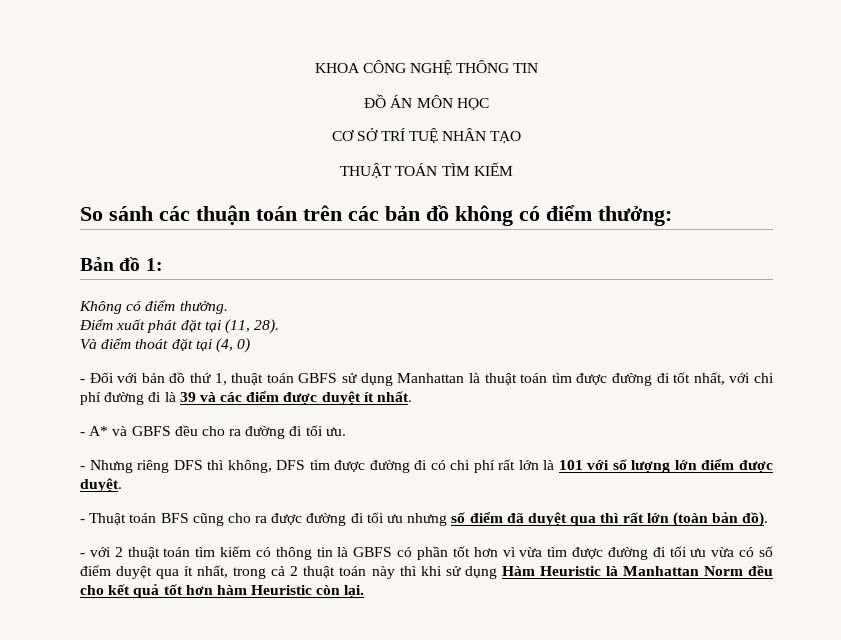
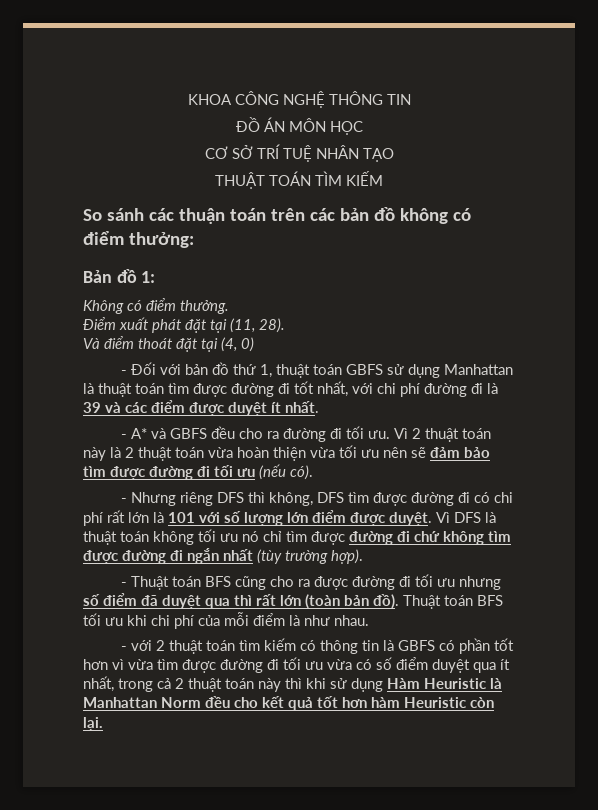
(346, 431) none -> [393,428,491,442] [83,445,490,461] [83,464,313,480] Vì 2 thuật toán này là 2 thuật toán vừa hoàn thiện vừa tối ưu nên sẽ đảm bảo tìm được đường đi tối ưu (nếu có).
(122, 485) none -> [436,512,496,523] [83,529,511,545] [83,548,363,564] Vì DFS là thuật toán không tối ưu nó chỉ tìm được đường đi chứ không tìm được đường đi ngắn nhất (tùy trường hợp).
(769, 519) none -> [403,595,503,609] [83,612,369,629] Thuật toán BFS tối ưu khi chi phí của mỗi điểm là như nhau.

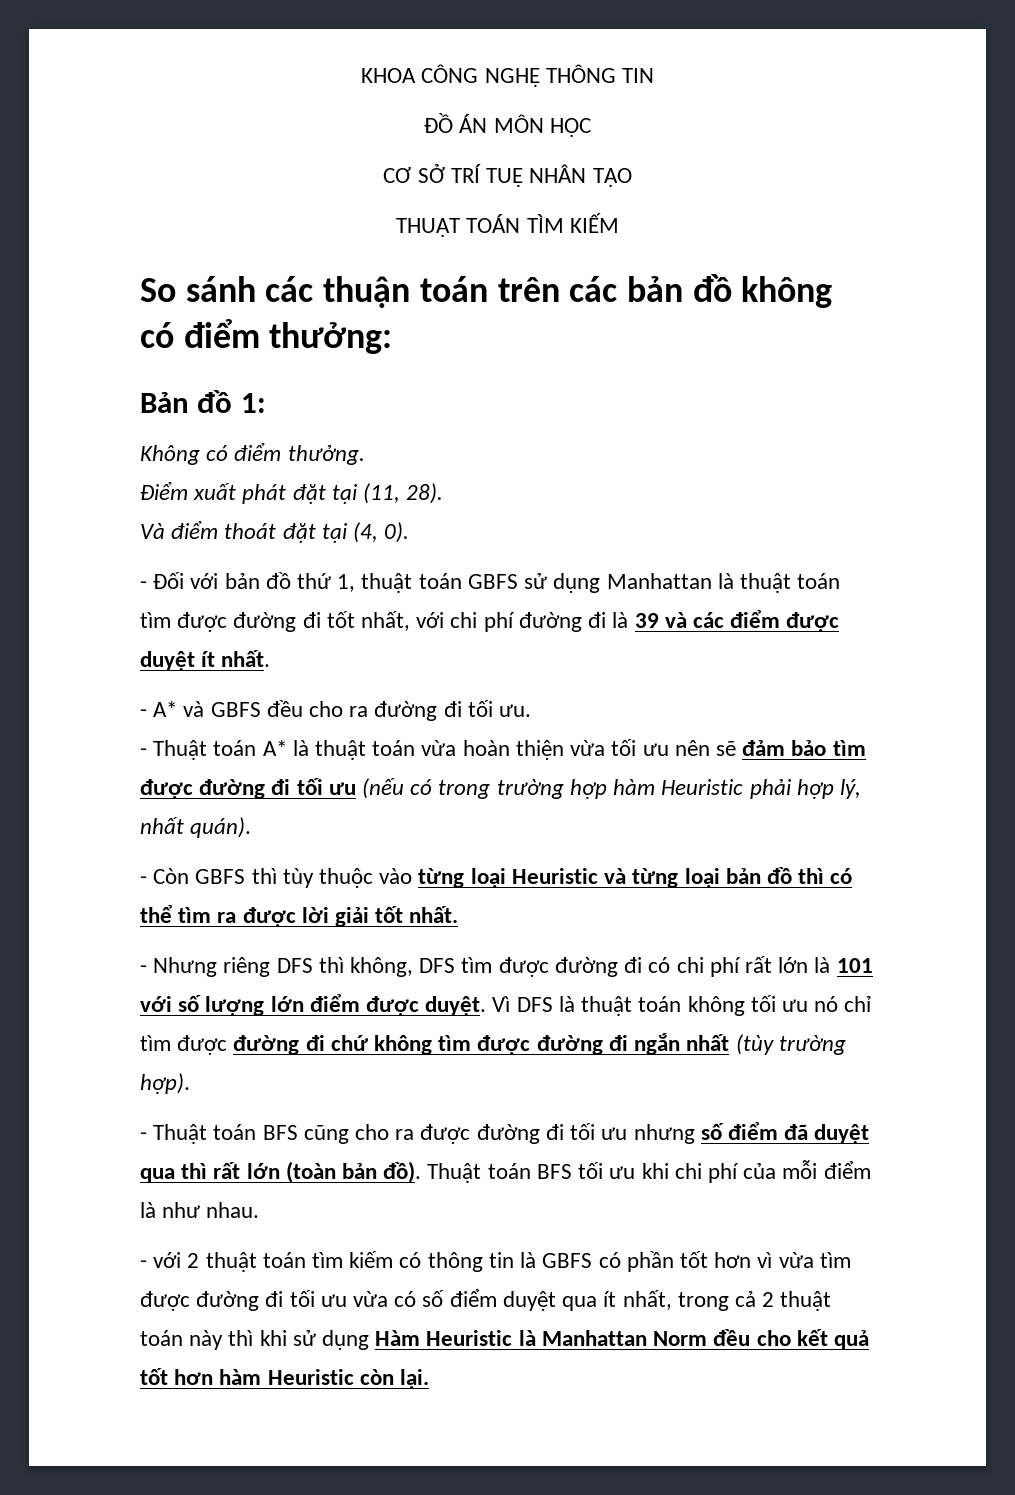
[241,337,254,352] 0) -> [384,522,410,543] 0).
[393,428,491,442] [83,447,134,461] Vì 2 thuật toán này là 2 -> [140,740,309,760] // - Thuật toán A* là
[290,465,313,480] có). -> [410,779,861,799] [140,817,252,838] [140,867,853,888] [140,905,459,927] có trong trường hợp hàm Heuristic phải hợp lý, nhất quán). // - Còn GBFS thì tùy thuộc vào từng loại Heuristic và từng loại bản đồ thì có thể tìm ra được lời giải tốt nhất.

